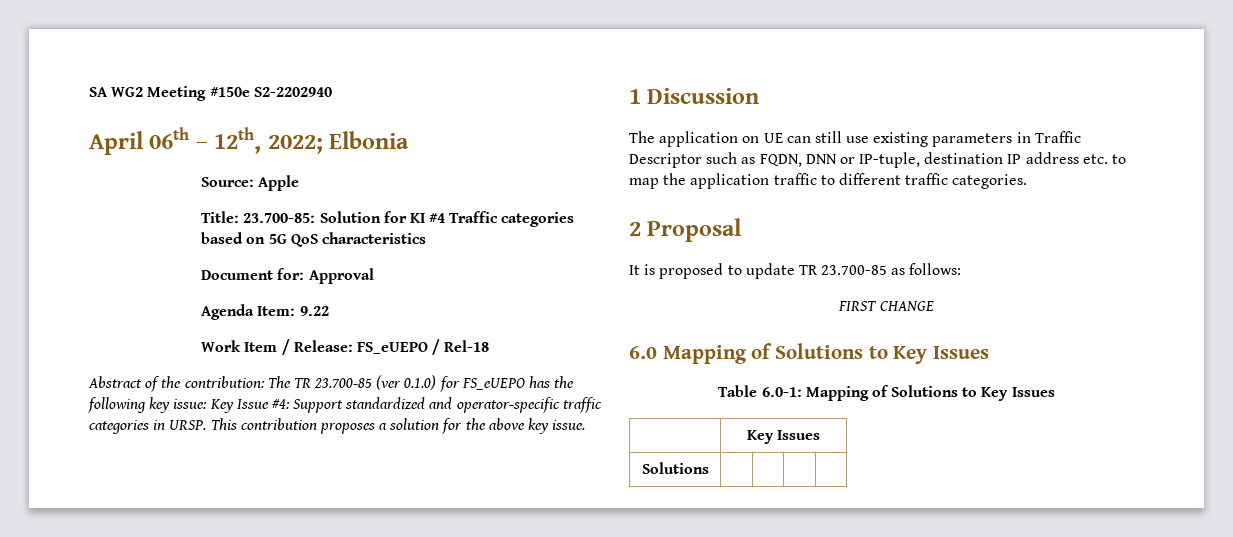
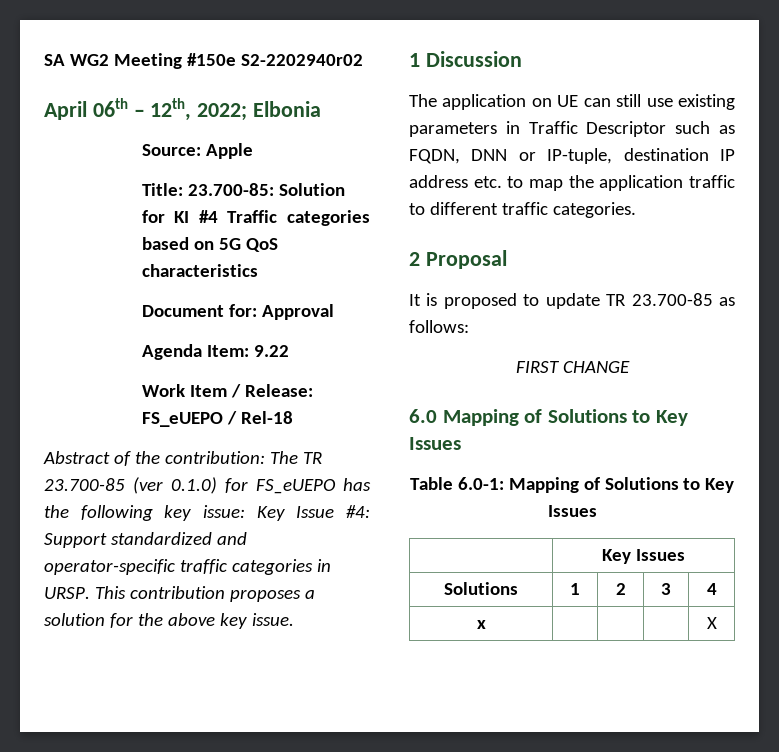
[253,87,332,97] S2-2202940 -> [240,54,363,66] S2-2202940r02
(709, 468) | | | -> [570,583,580,595] [615,583,626,595] [661,583,671,595] [706,583,717,595] [476,620,486,629] [706,617,717,629] 1 | 2 | 3 | 4 // x | | | | X

